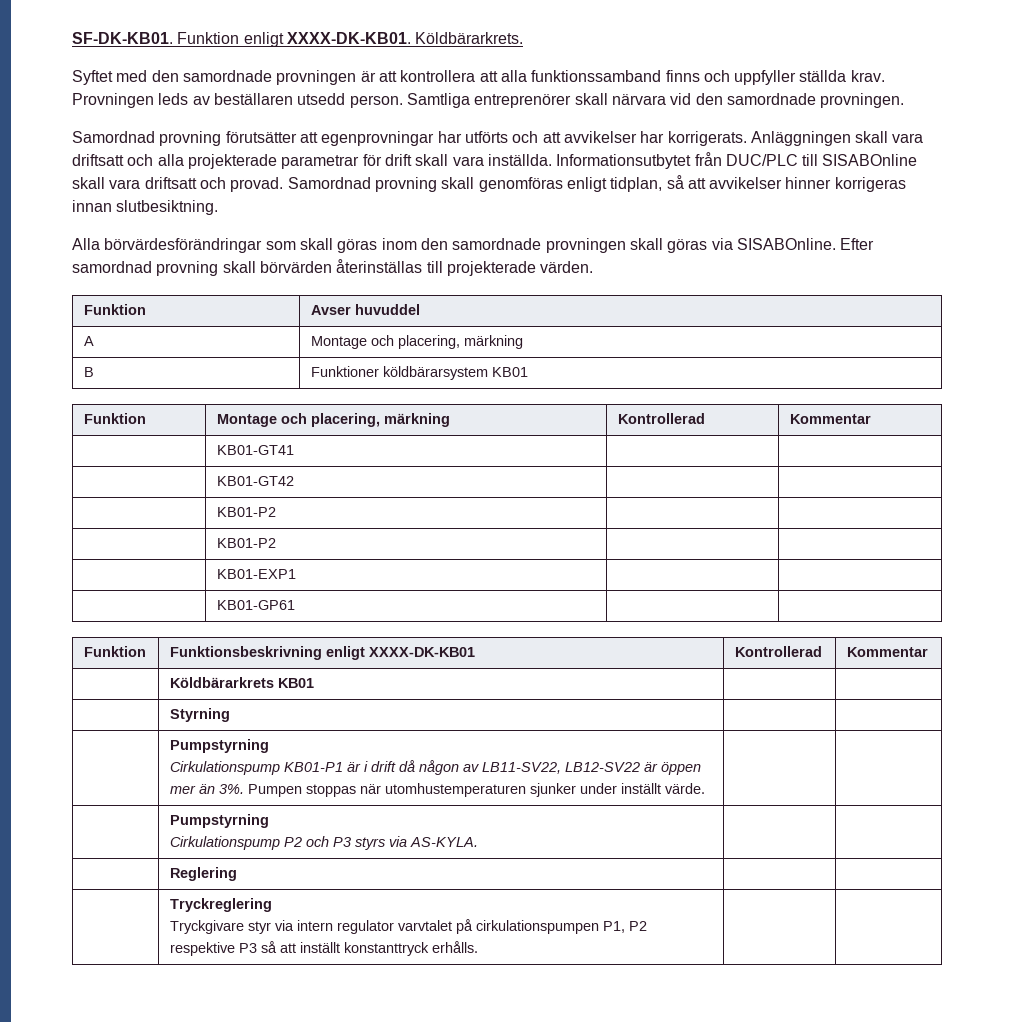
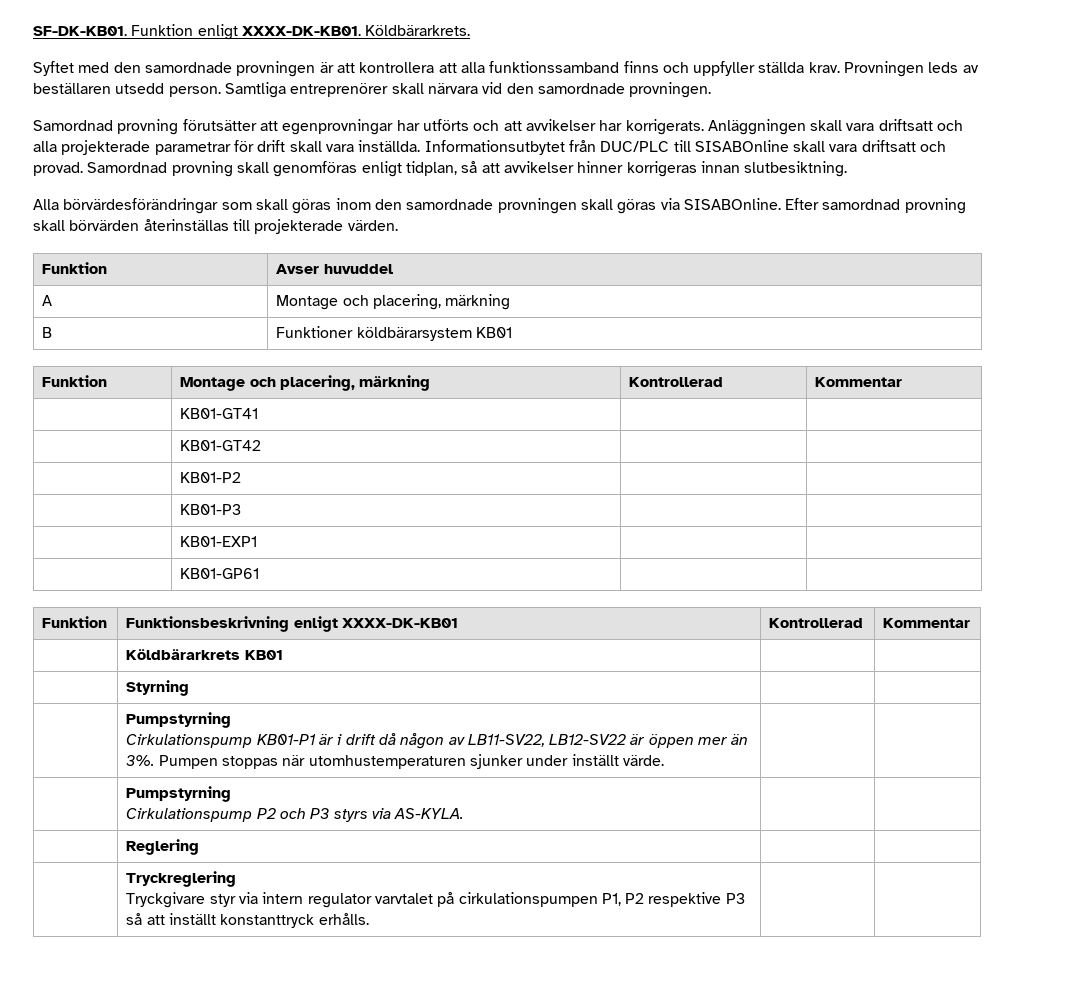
[216,538,276,548] KB01-P2 -> [180,504,242,515] KB01-P3

